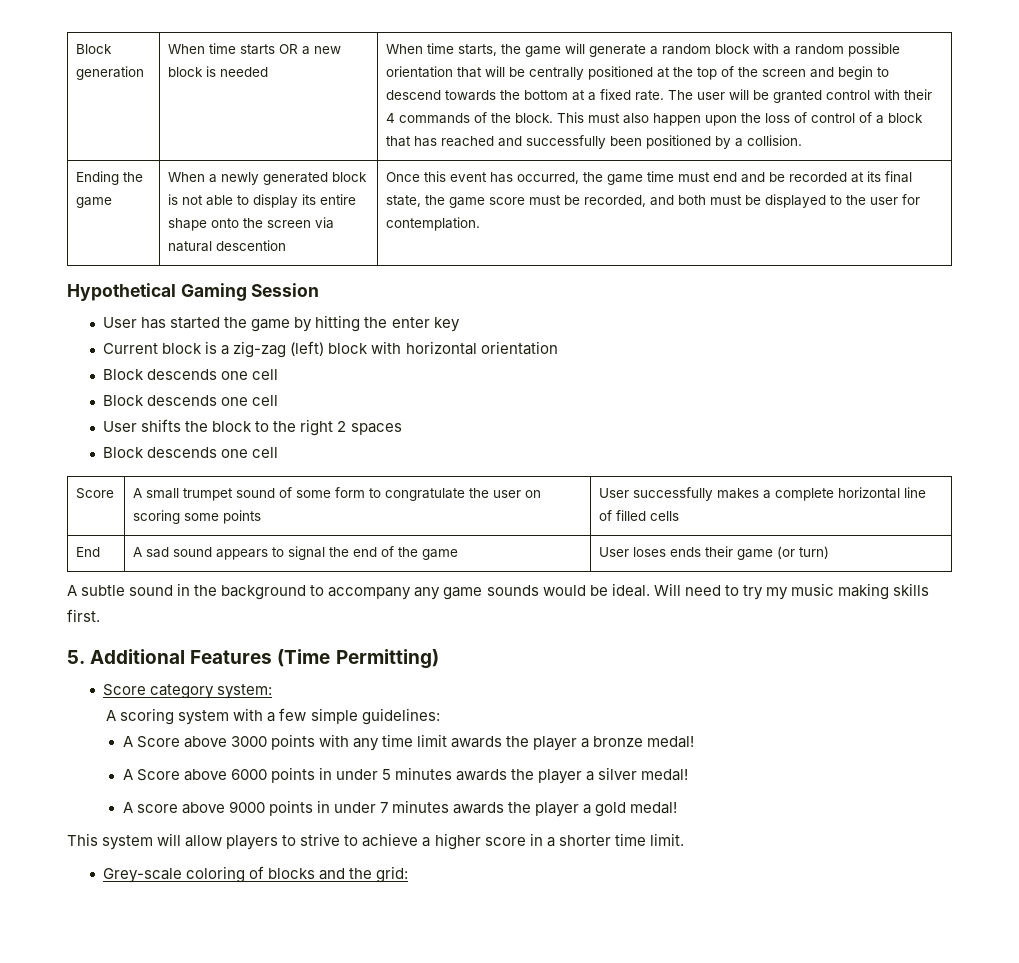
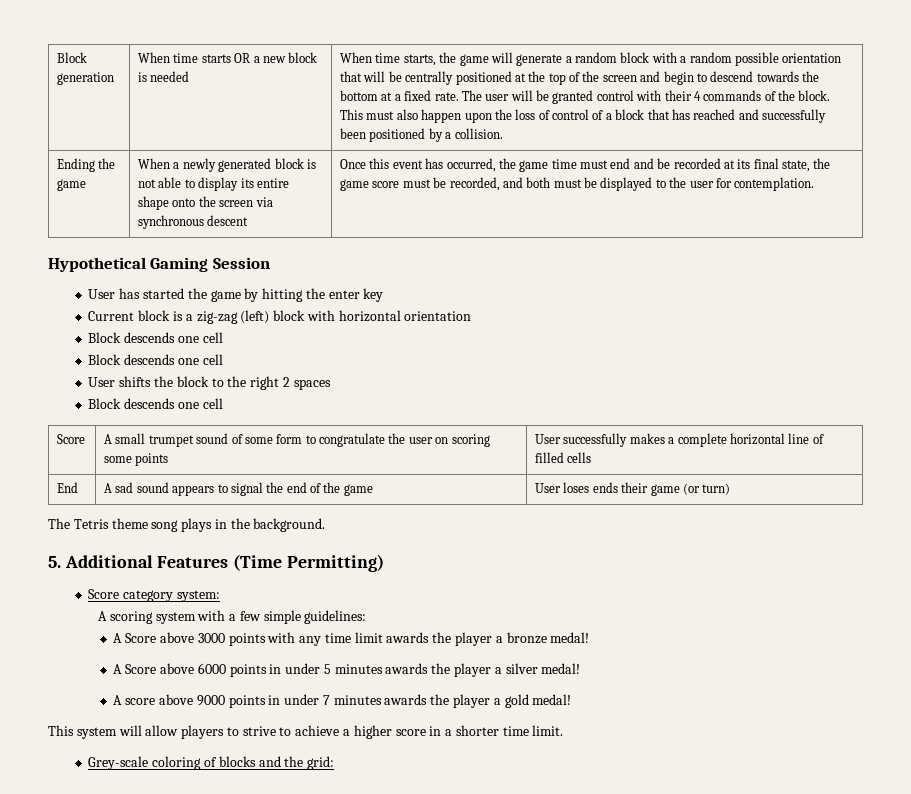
[168,240,287,252] natural descention -> [138,215,249,229] synchronous descent
[67,583,930,600] [67,609,100,622] A subtle sound in the background to accompany any game sounds would be ideal. Will need to try my music making skills first. -> [48,518,326,532] The Tetris theme song plays in the background.

